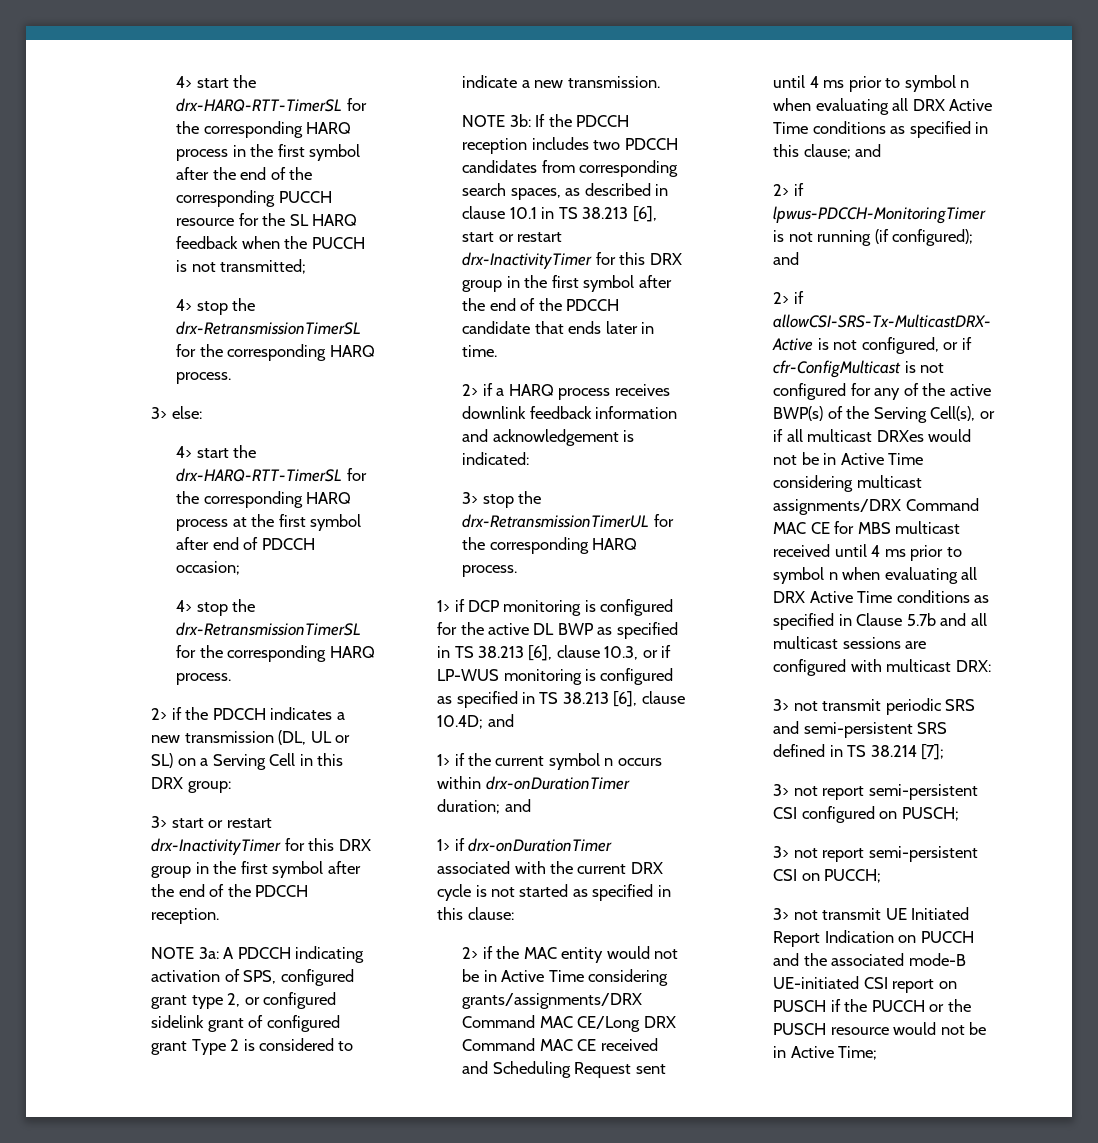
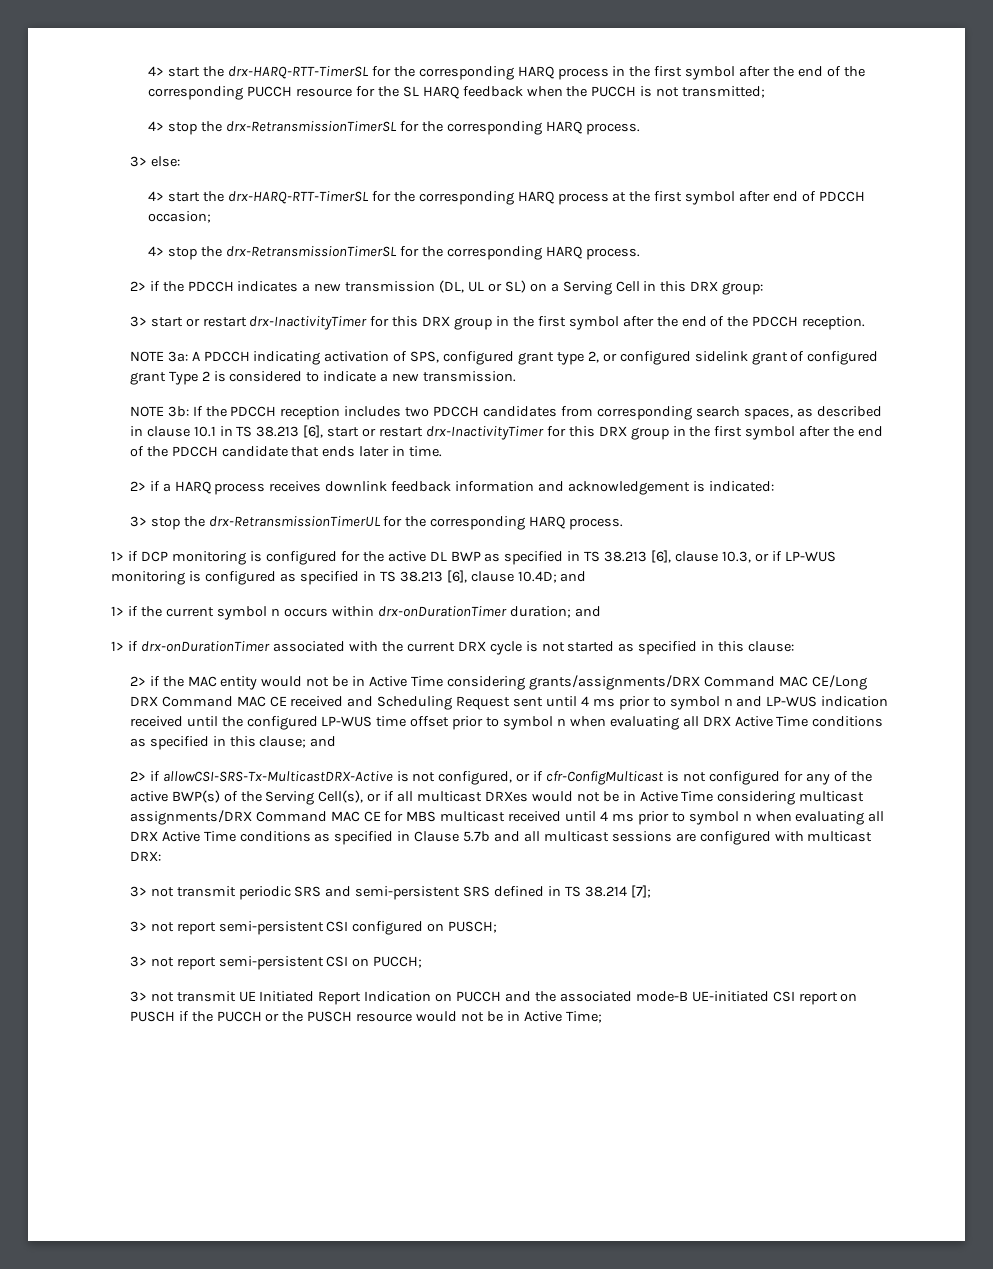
(969, 84) none -> [736,696,889,707] [129,716,566,730] and LP-WUS indication received until the configured LP-WUS time offset prior to symbol n
[773,183,804,196] [773,206,987,224] [773,229,974,246] [773,252,800,265] // 2> if lpwus-PDCCH-MonitoringTimer is not running (if configured); and -> (337, 741) none

